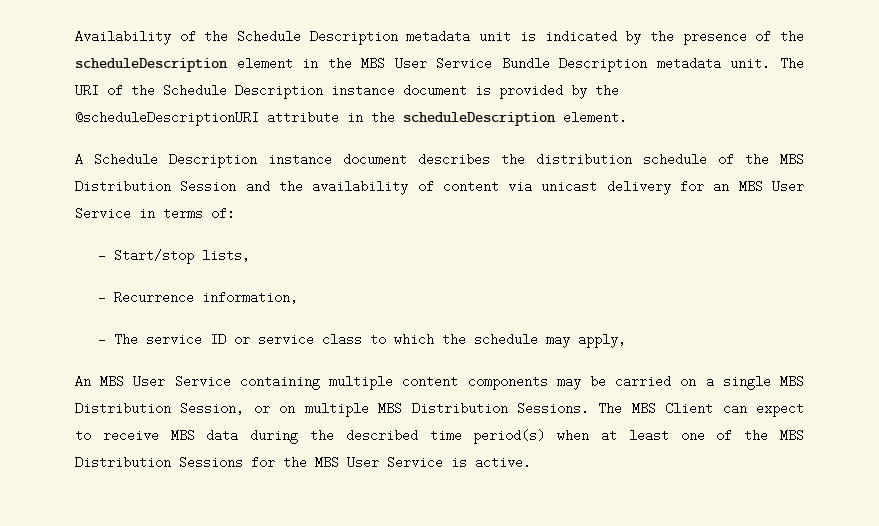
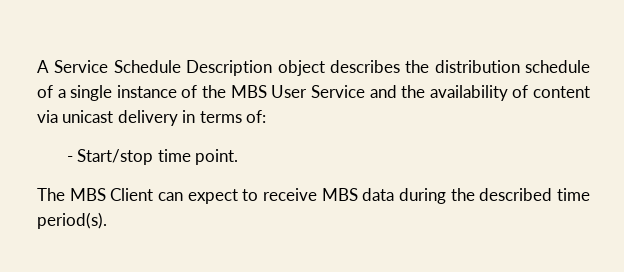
[75,30,805,45] [75,57,804,72] [75,84,619,99] [75,111,627,126] [75,153,407,168] Availability of the Schedule Description metadata unit is indicated by the presence of the scheduleDescription element in the MBS User Service Bundle Description metadata unit. The URI of the Schedule Description instance document is provided by the @scheduleDescriptionURI attribute in the scheduleDescription element. // A Schedule Description instance document -> [37,60,325,76] A Service Schedule Description object
[745,153,804,166] [75,180,237,193] the MBS Distribution Session -> [57,85,365,101] a single instance of the MBS User Service
[680,180,804,193] [75,207,131,220] for an MBS User Service -> (178, 118) none
[202,249,251,262] [98,291,299,304] [98,333,627,348] [75,375,804,390] [75,402,589,417] lists, // - Recurrence information, // - The service ID or service class to which the schedule may apply, // An MBS User Service containing multiple content components may be carried on a single MBS Distribution Session, or on multiple MBS Distribution Sessions. -> [157,149,239,165] time point. //
[473,429,804,444] [75,456,531,469] period(s) when at least one of the MBS Distribution Sessions for the MBS User Service is active. -> [37,212,107,229] period(s).

